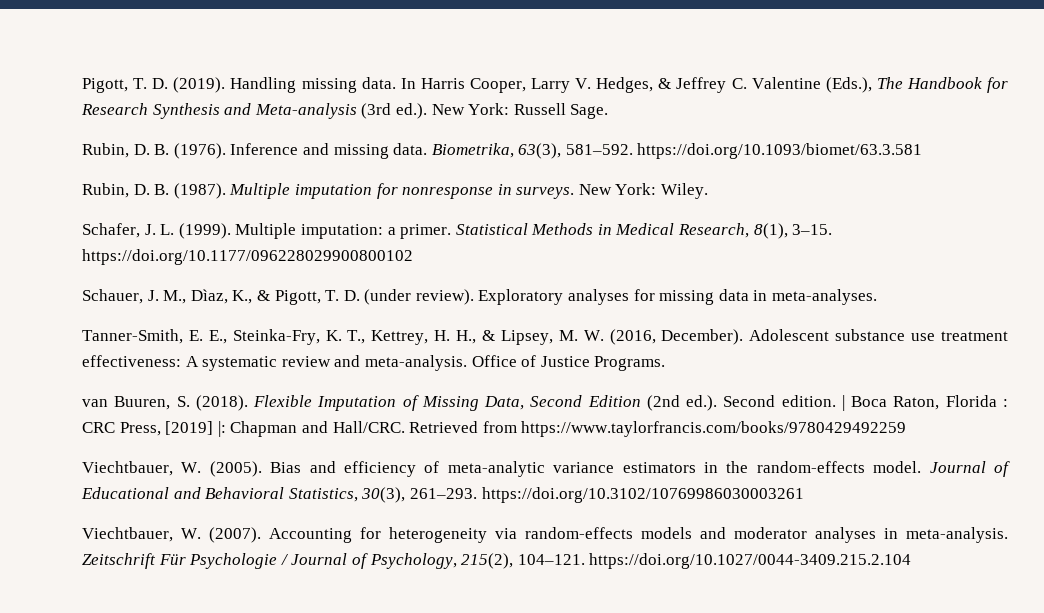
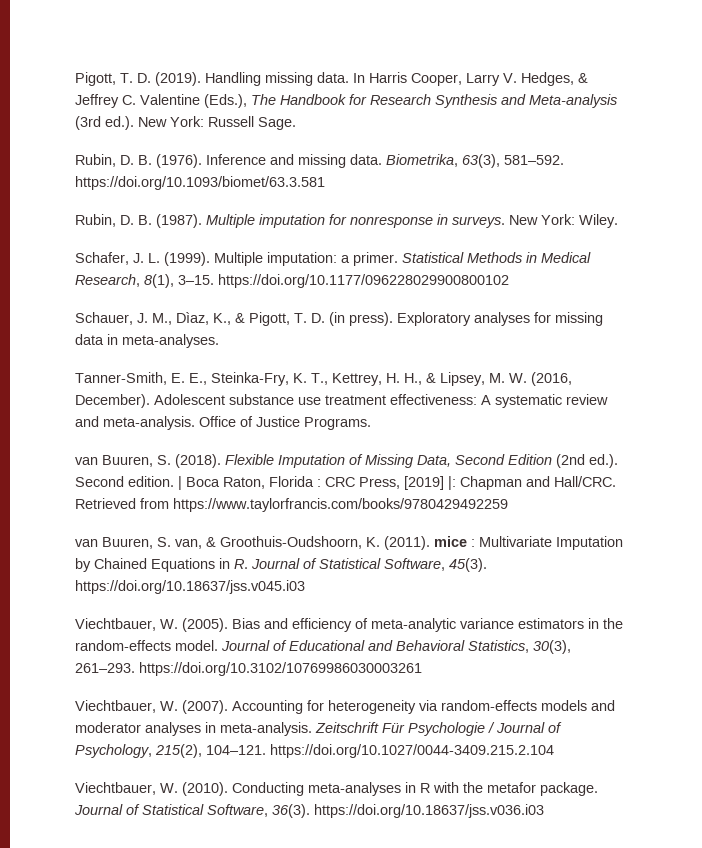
[364,289,474,305] (under review). -> [329,312,393,326] (in press).
(907, 429) none -> [75,536,623,550] [75,558,487,572] [75,580,305,594] // van Buuren, S. van, & Groothuis-Oudshoorn, K. (2011). mice : Multivariate Imputation by Chained Equations in R. Journal of Statistical Software, 45(3). https://doi.org/10.18637/jss.v045.i03
(912, 561) none -> [75,782,598,796] [74,804,544,818] // Viechtbauer, W. (2010). Conducting meta-analyses in R with the metafor package. Journal of Statistical Software, 36(3). https://doi.org/10.18637/jss.v036.i03

